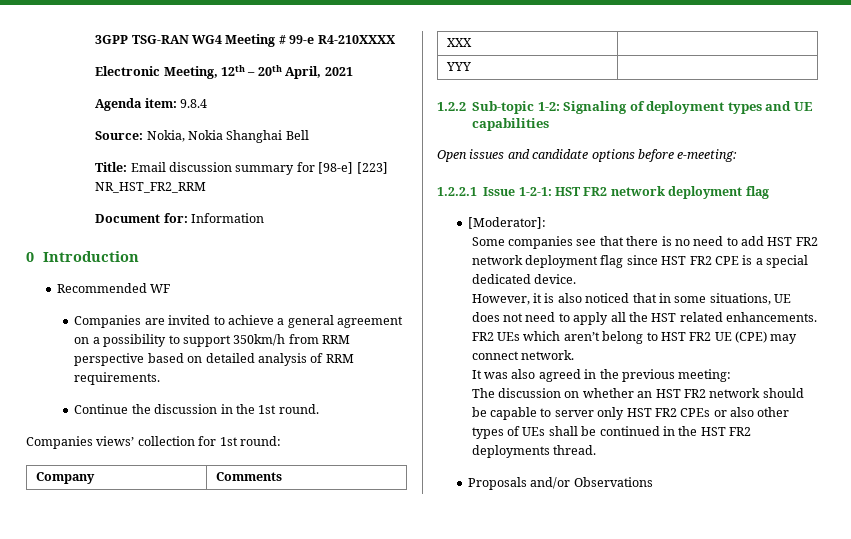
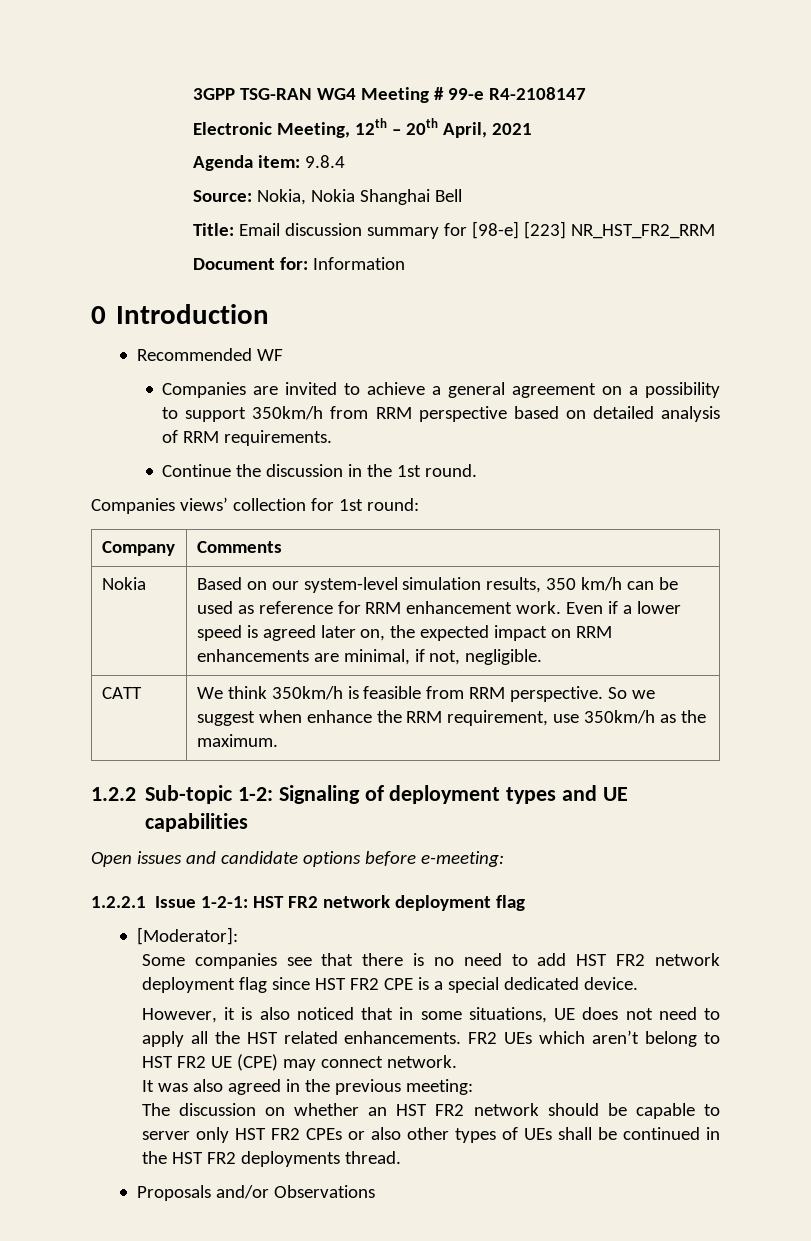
[317,35,396,44] R4-210XXXX -> [488,87,586,100] R4-2108147
[446,38,472,47] [445,62,471,71] XXX | // YYY | -> [101,577,146,590] [196,577,679,593] [196,601,682,614] [196,625,613,641] [196,649,543,665] [101,687,142,699] [196,686,656,702] [196,710,707,726] [196,734,278,747] Nokia | Based on our system-level simulation results, 350 km/h can be used as reference for RRM enhancement work. Even if a lower speed is agreed later on, the expected impact on RRM enhancements are minimal, if not, negligible. // CATT | We think 350km/h is feasible from RRM perspective. So we suggest when enhance the RRM requirement, use 350km/h as the maximum.

